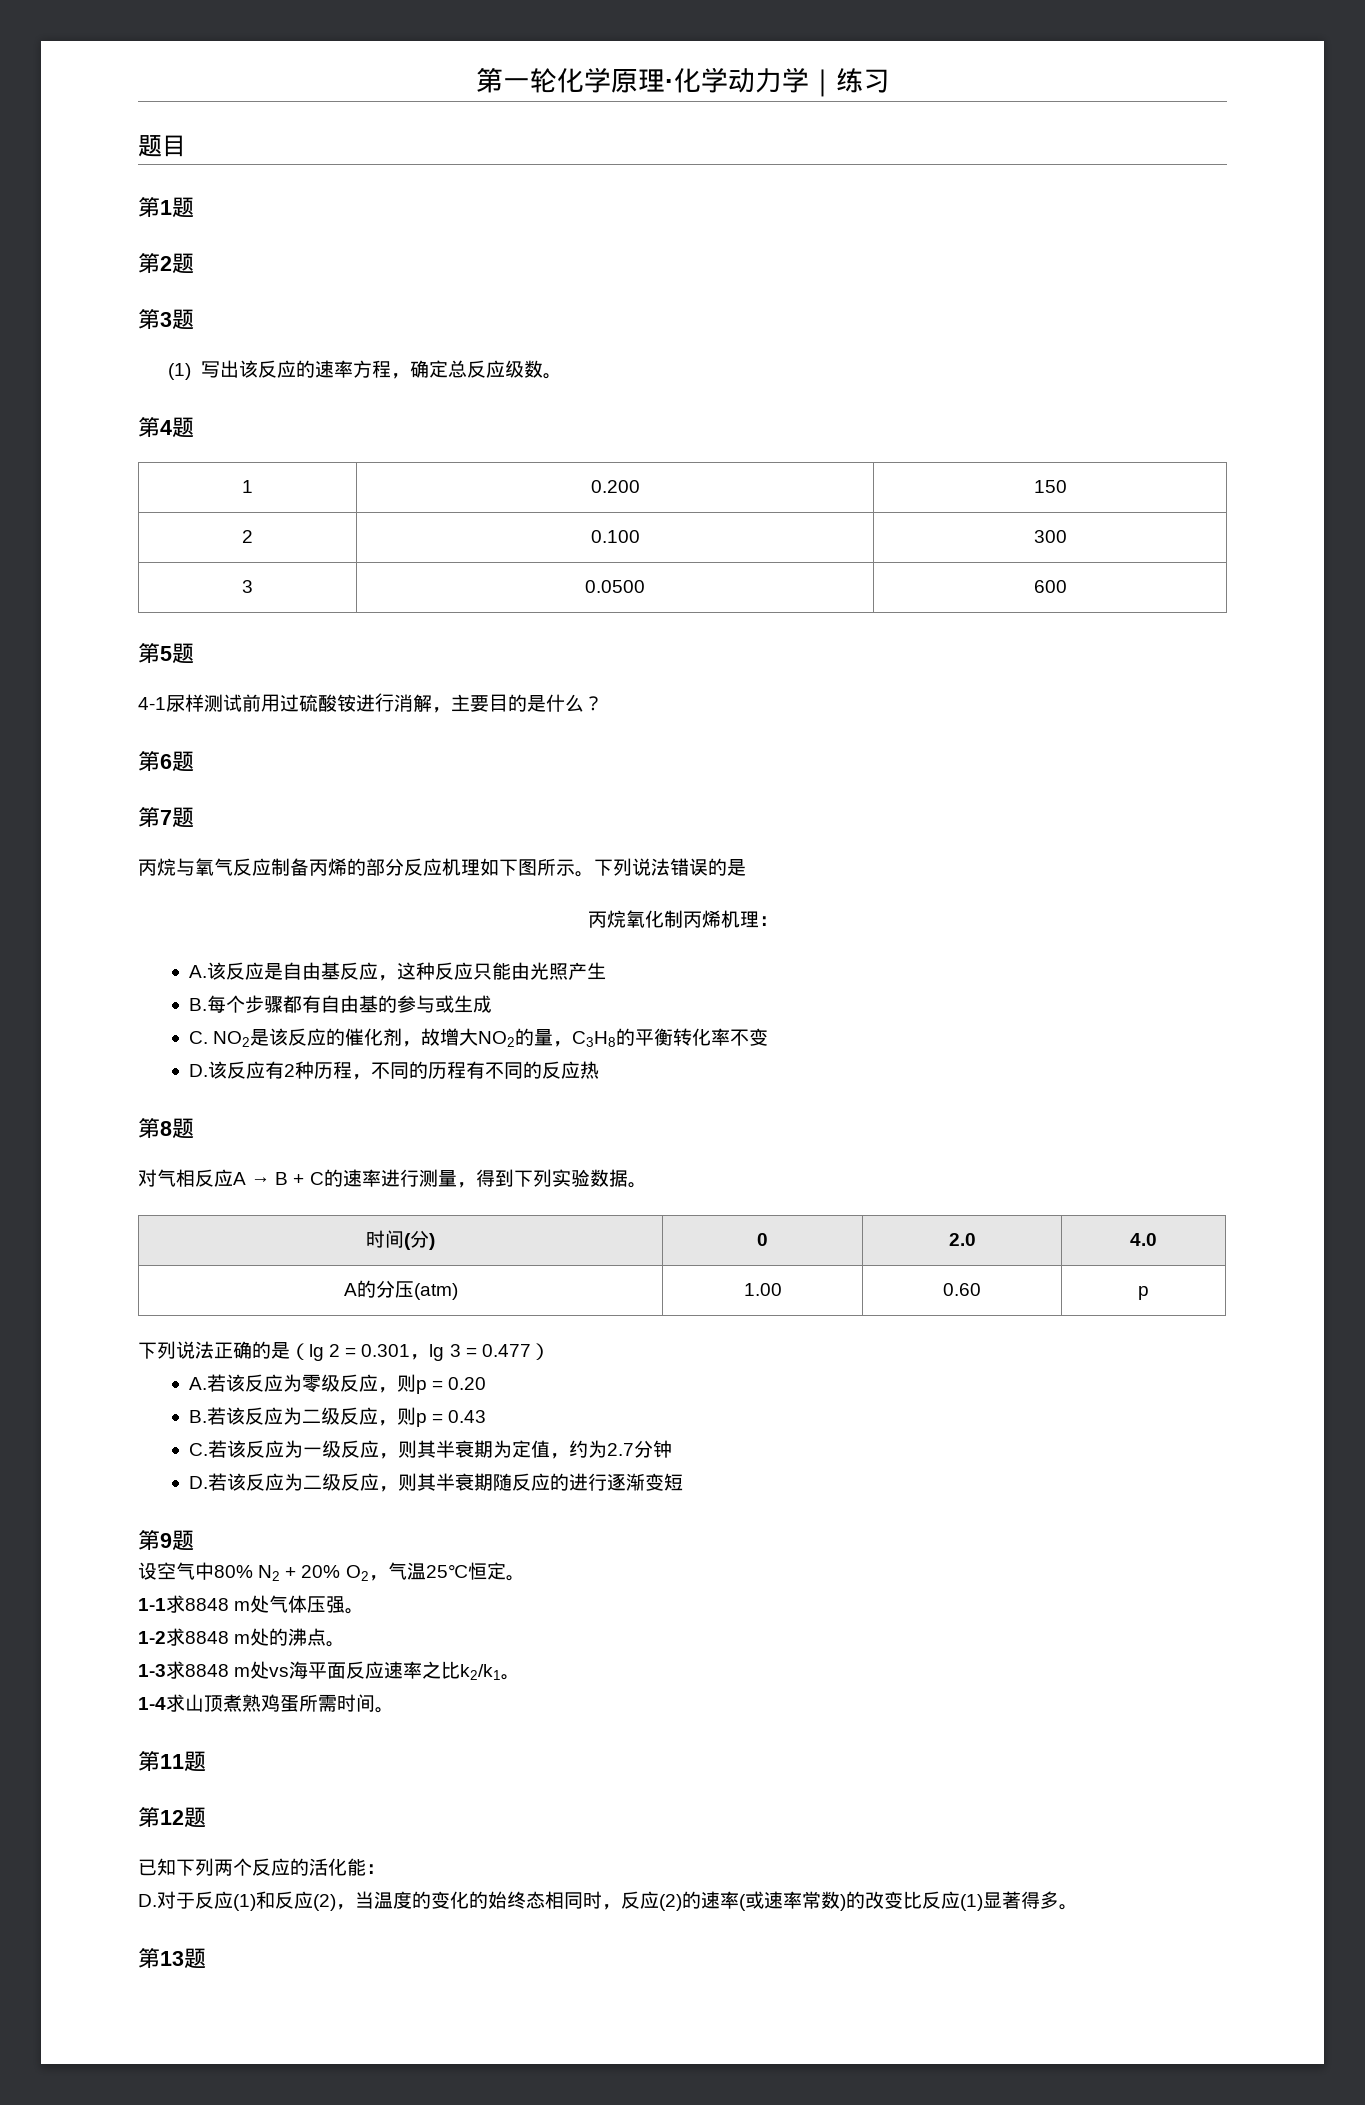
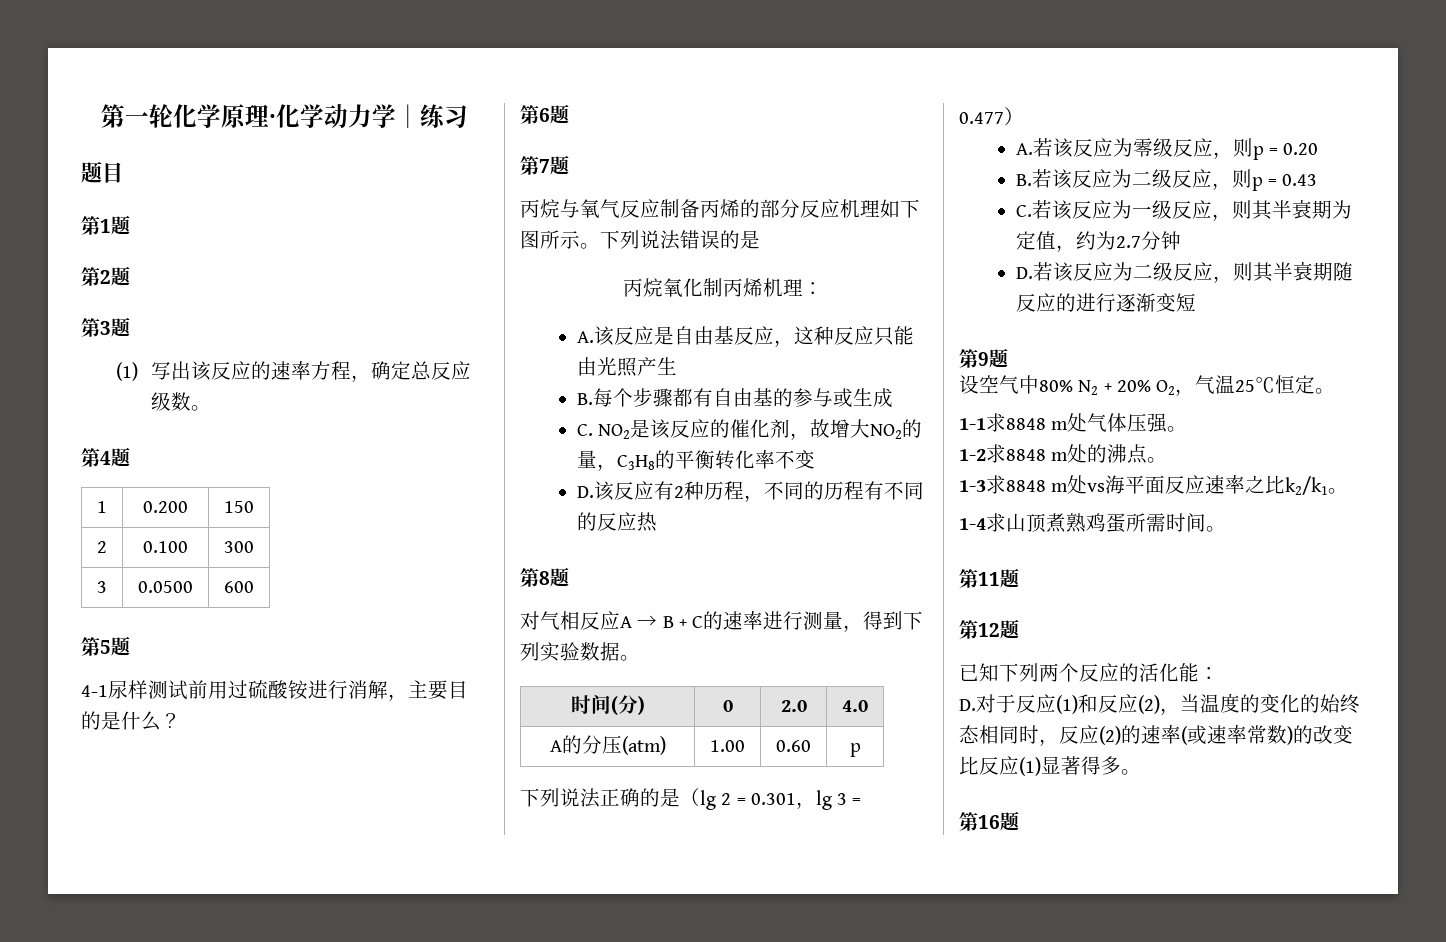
[160,1951,184,1966] 13 -> [978,815,1000,829] 16

